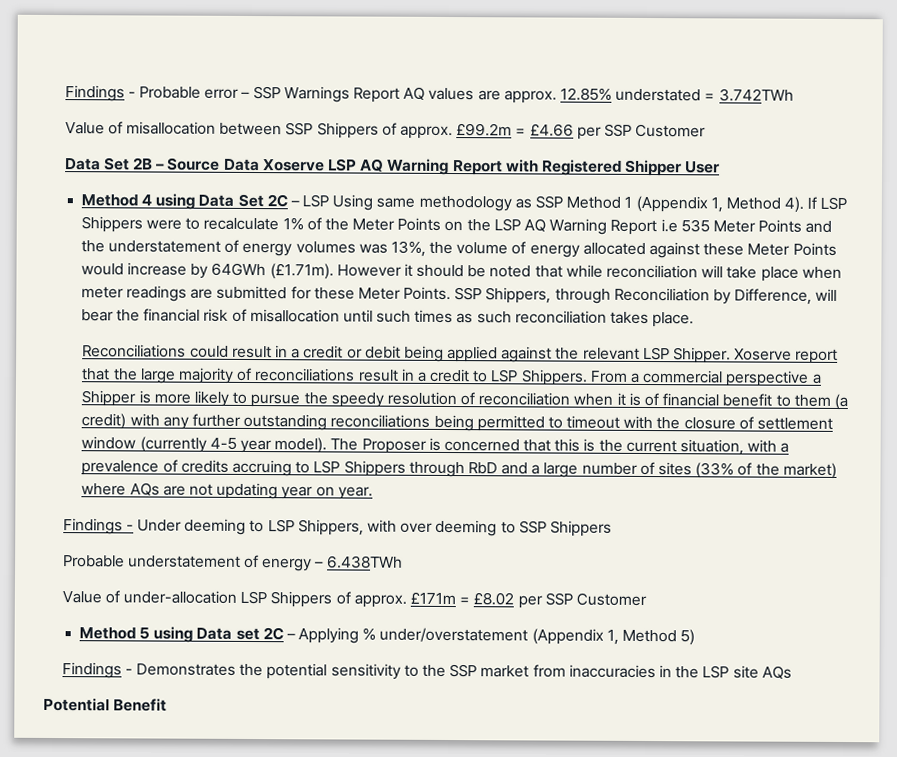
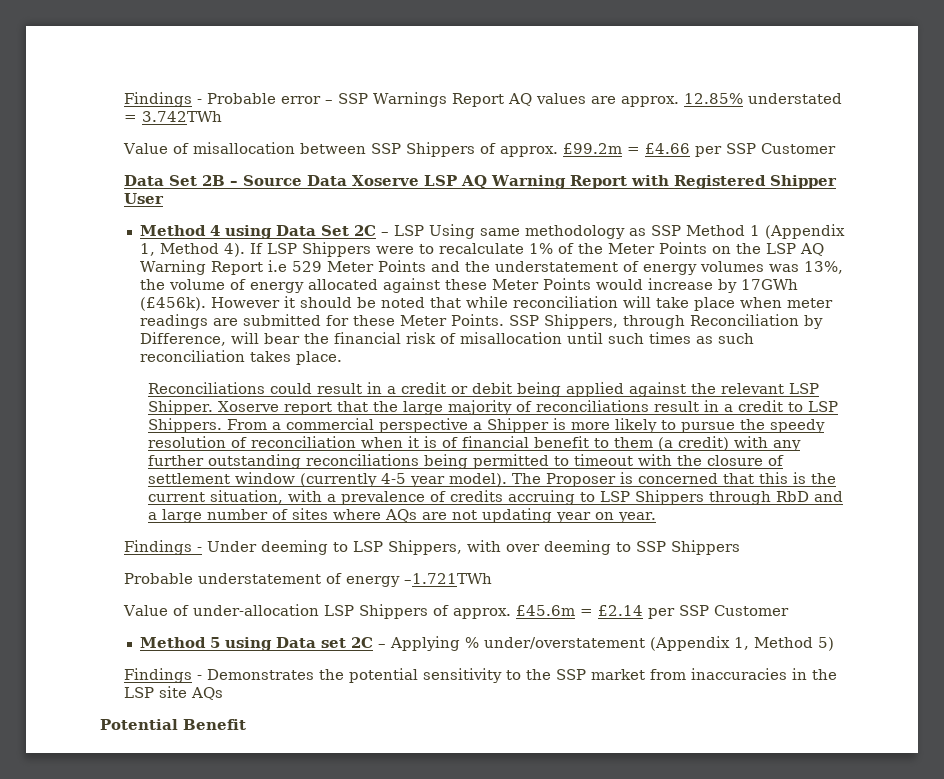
[680,219,710,233] 535 -> [291,261,322,272] 529
[211,262,334,280] 64GWh (£1.71m). -> [740,279,798,290] [139,297,206,311] 17GWh (£456k).
[695,462,837,479] (33% of the market) -> (328, 514) none
[314,555,403,569] – 6.438TWh -> [403,573,492,584] –1.721TWh
[410,591,515,606] £171m = £8.02 -> [515,605,643,616] £45.6m = £2.14

